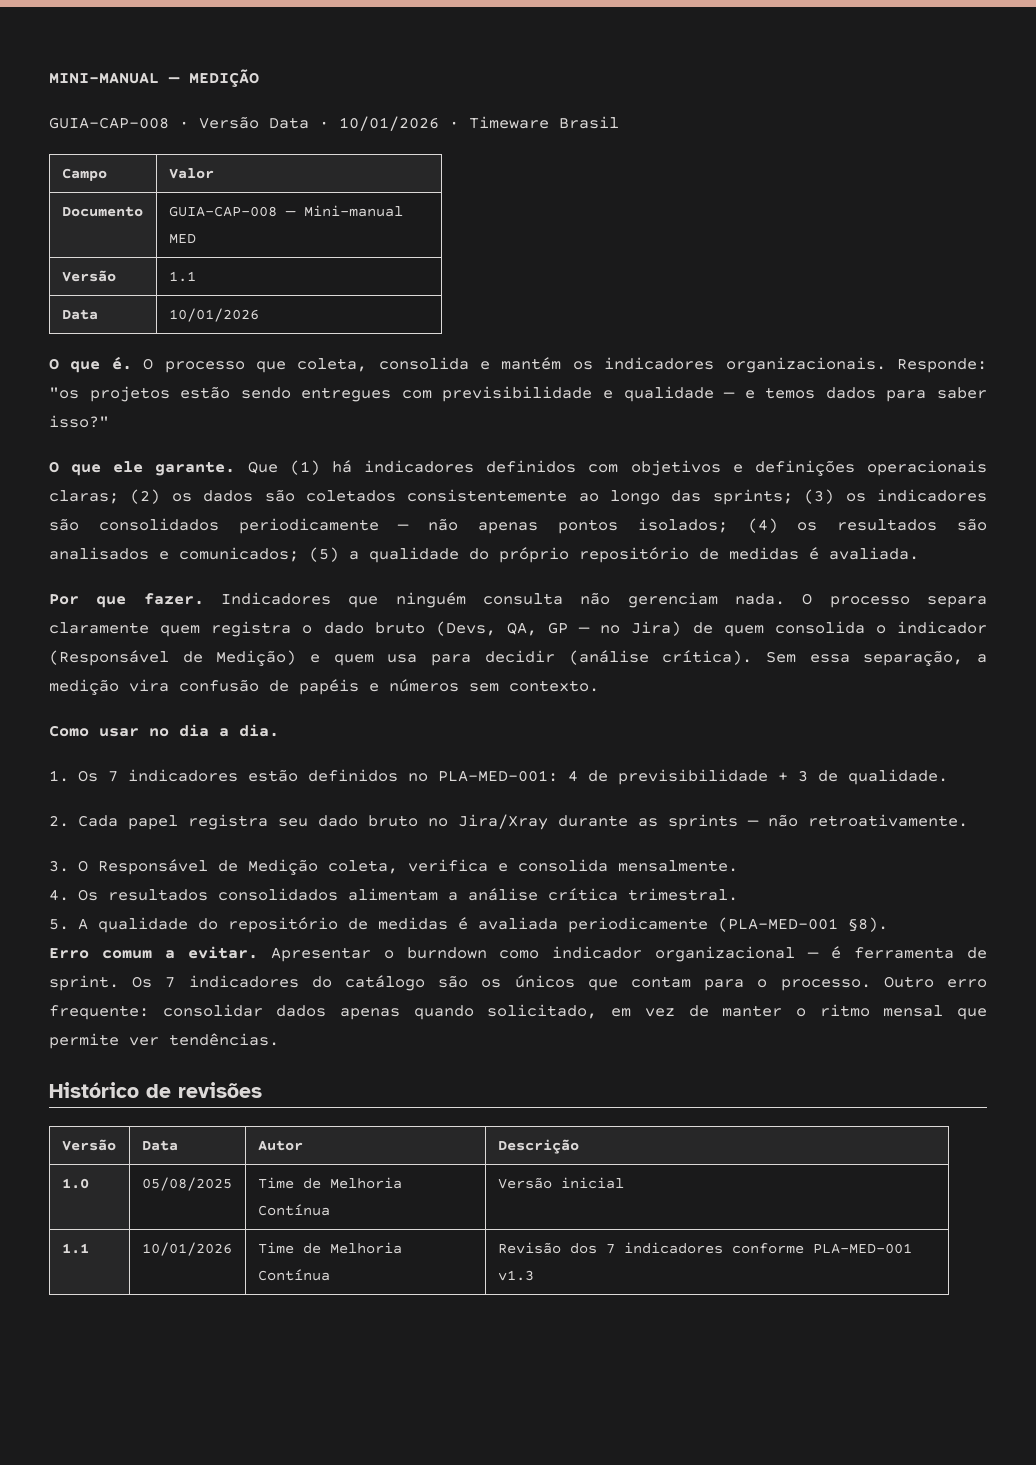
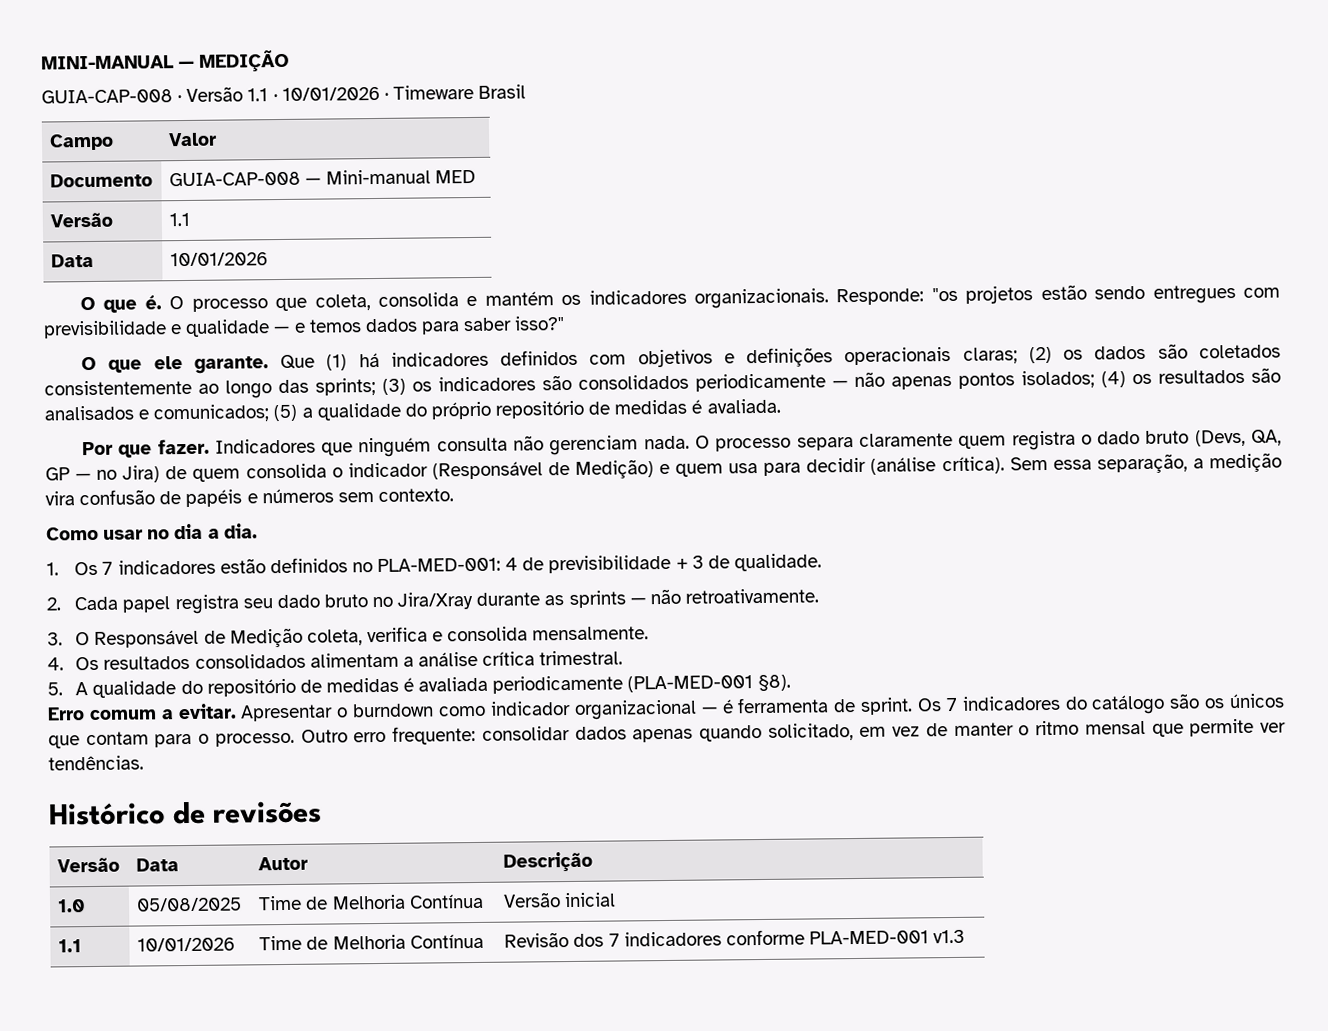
[269,117,309,129] Data -> [247,88,269,102] 1.1

